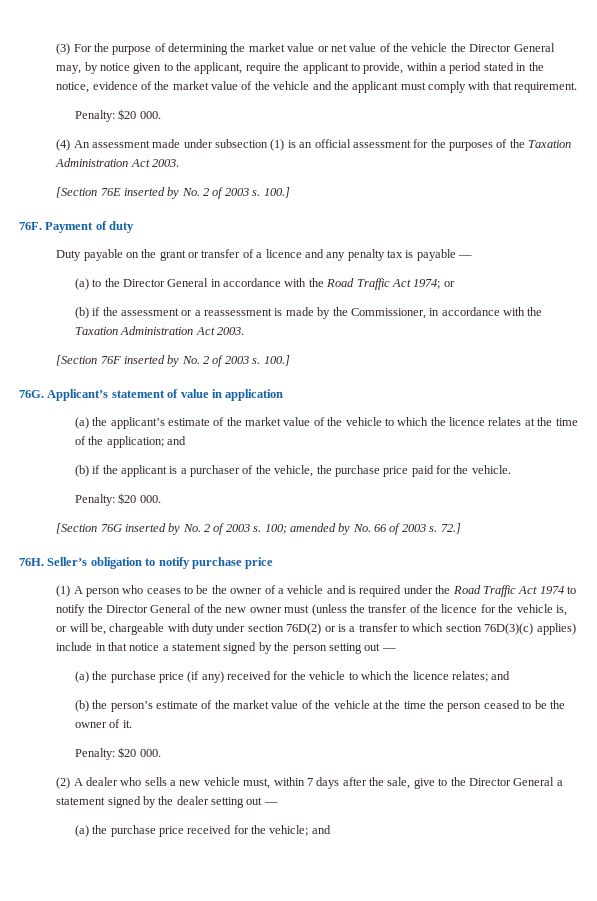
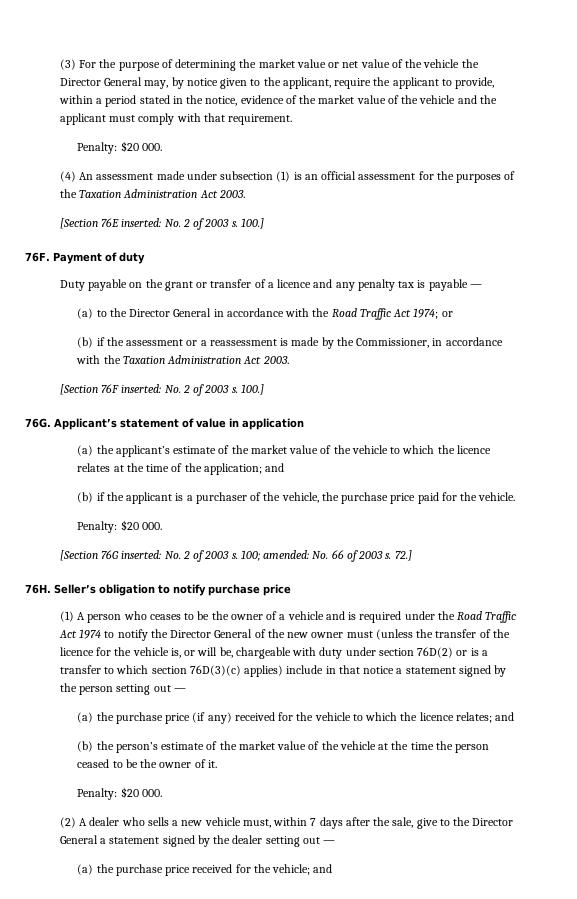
[123,187,180,199] inserted by -> [121,218,162,227] inserted:
[123,355,180,367] inserted by -> [121,384,162,393] inserted:
[124,523,181,535] inserted by -> [121,550,162,559] inserted:
[289,523,351,535] amended by -> [263,550,310,559] amended:

